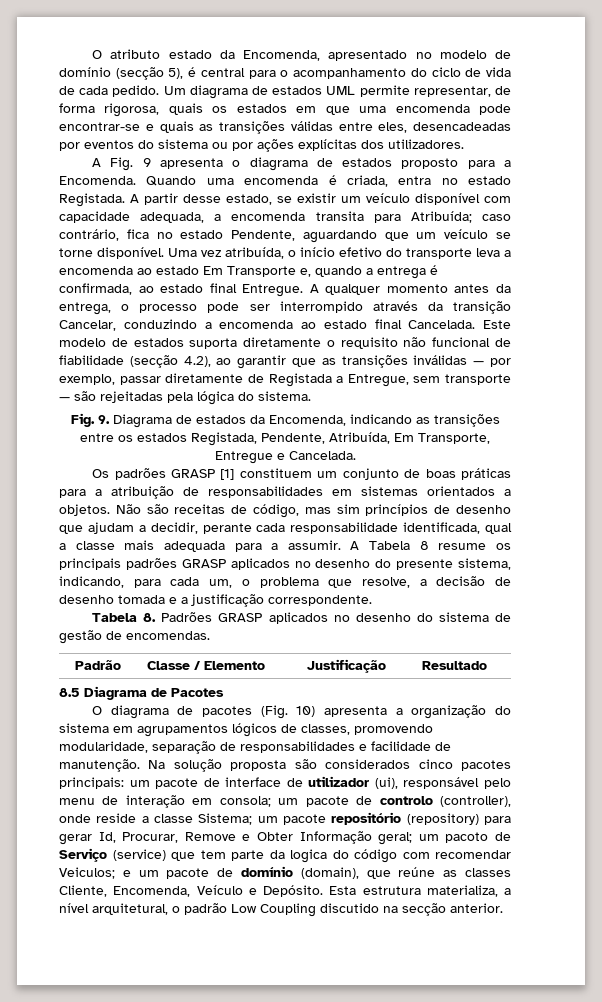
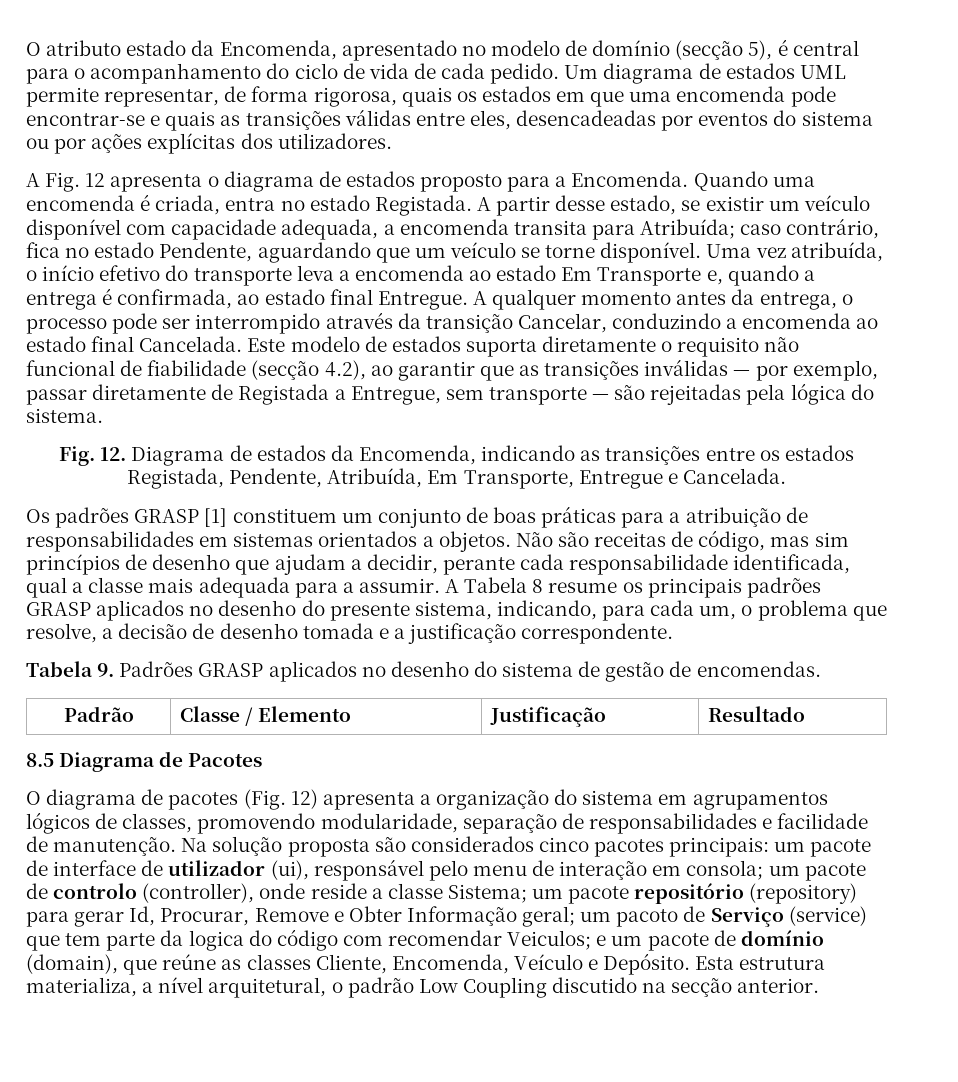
[142,158,151,167] 9 -> [85,173,106,187] 12
[97,415,110,424] 9. -> [100,447,127,461] 12.
[143,613,157,622] 8. -> [97,663,115,677] 9.
[296,706,316,717] 10) -> [290,789,318,809] 12)

